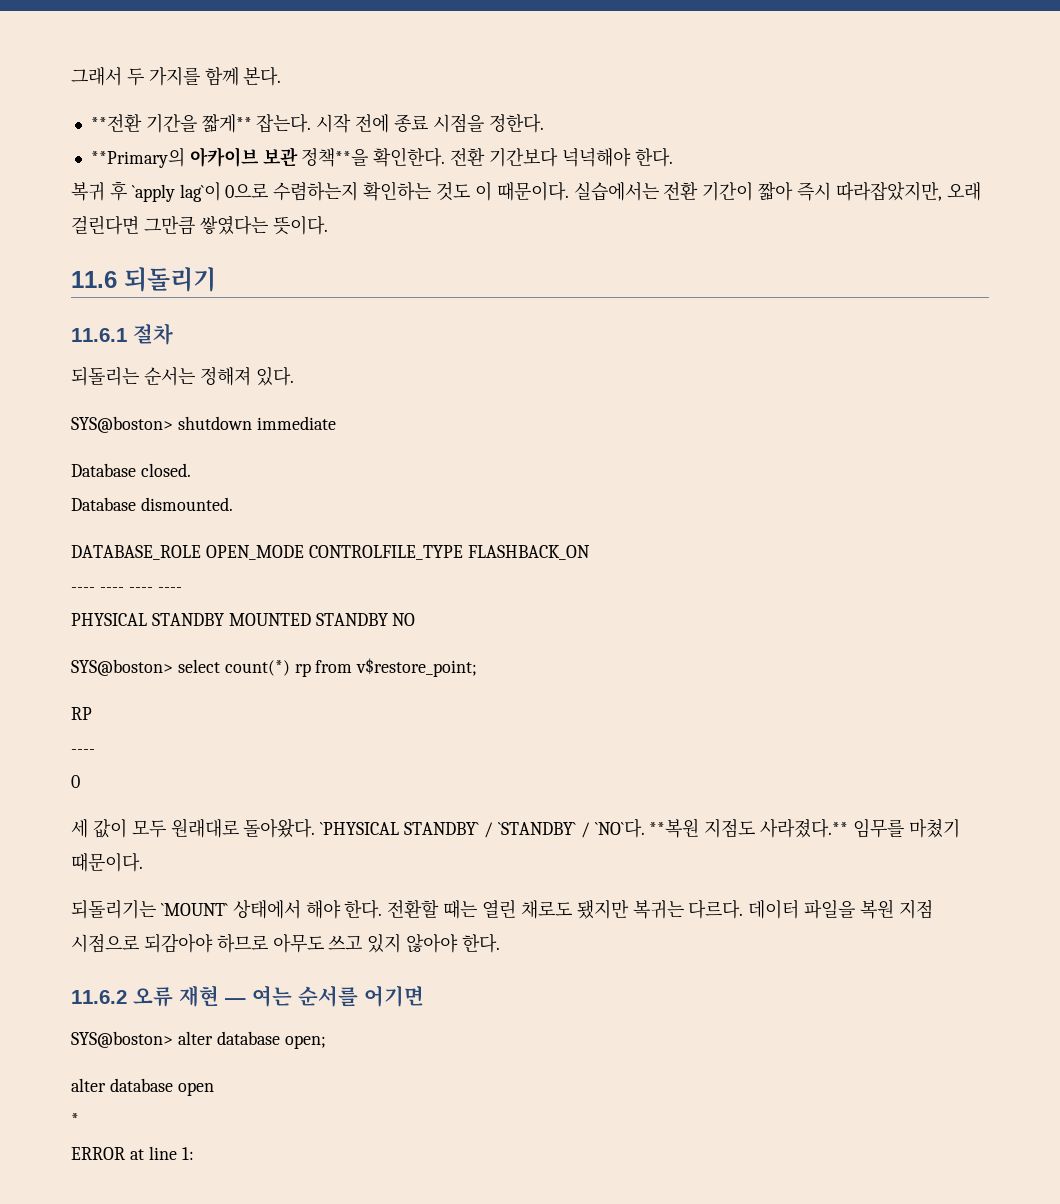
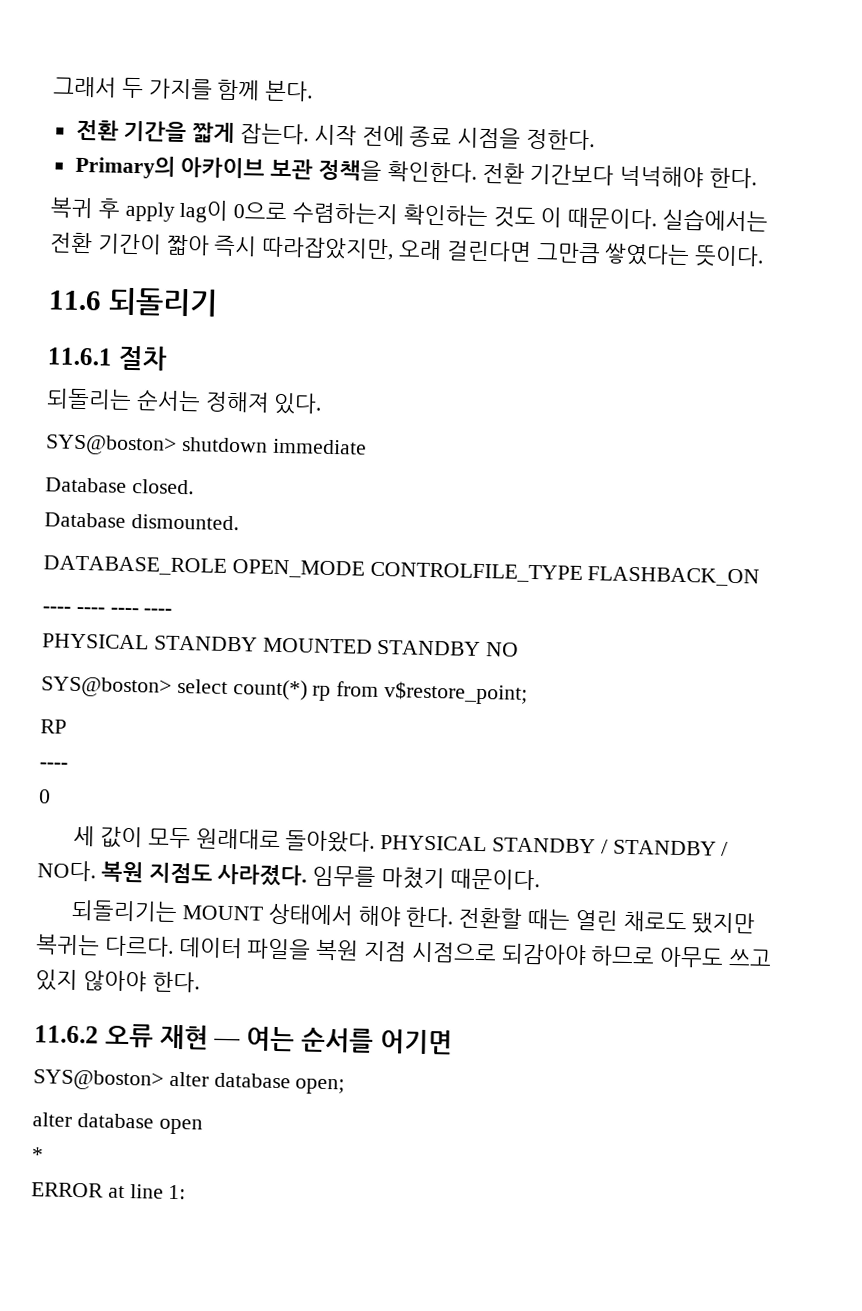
[90,114,252,133] **전환 기간을 짧게** -> [75,119,236,145] 전환 기간을 짧게
[90,147,185,168] **Primary의 -> [74,154,176,179] Primary의
[301,148,369,167] 정책**을 -> [318,159,383,181] 정책을
[131,182,221,202] `apply lag`이 -> [124,199,230,223] apply lag이
[320,818,849,838] `PHYSICAL STANDBY` / `STANDBY` / `NO`다. **복원 지점도 사라졌다.** -> [380,835,729,856] [37,860,308,887] PHYSICAL STANDBY / STANDBY / NO다. 복원 지점도 사라졌다.
[160,903,228,916] `MOUNT` -> [182,905,264,921] MOUNT

